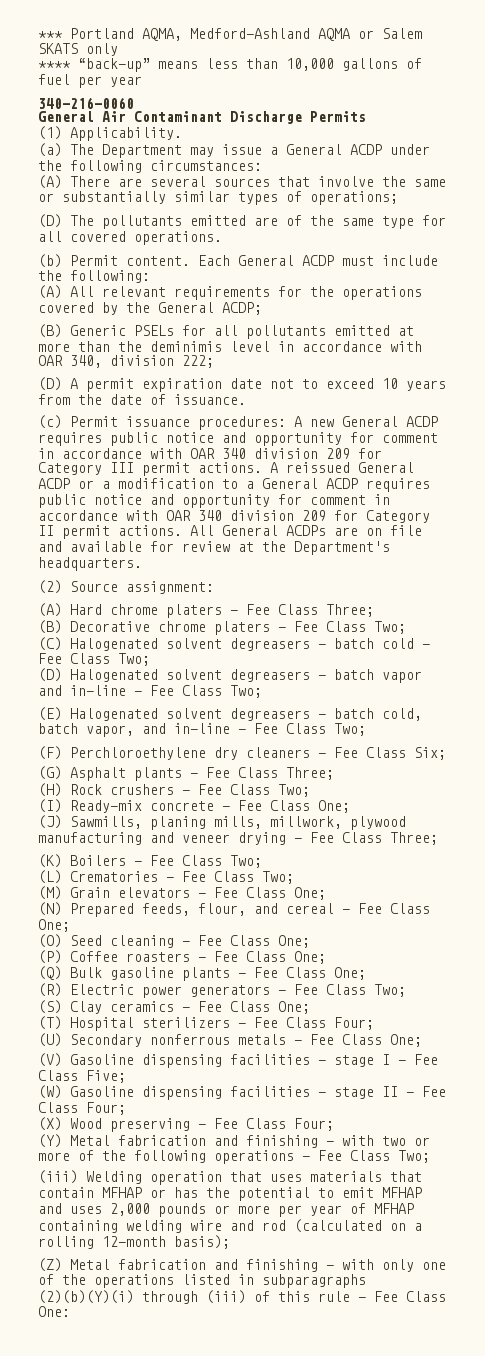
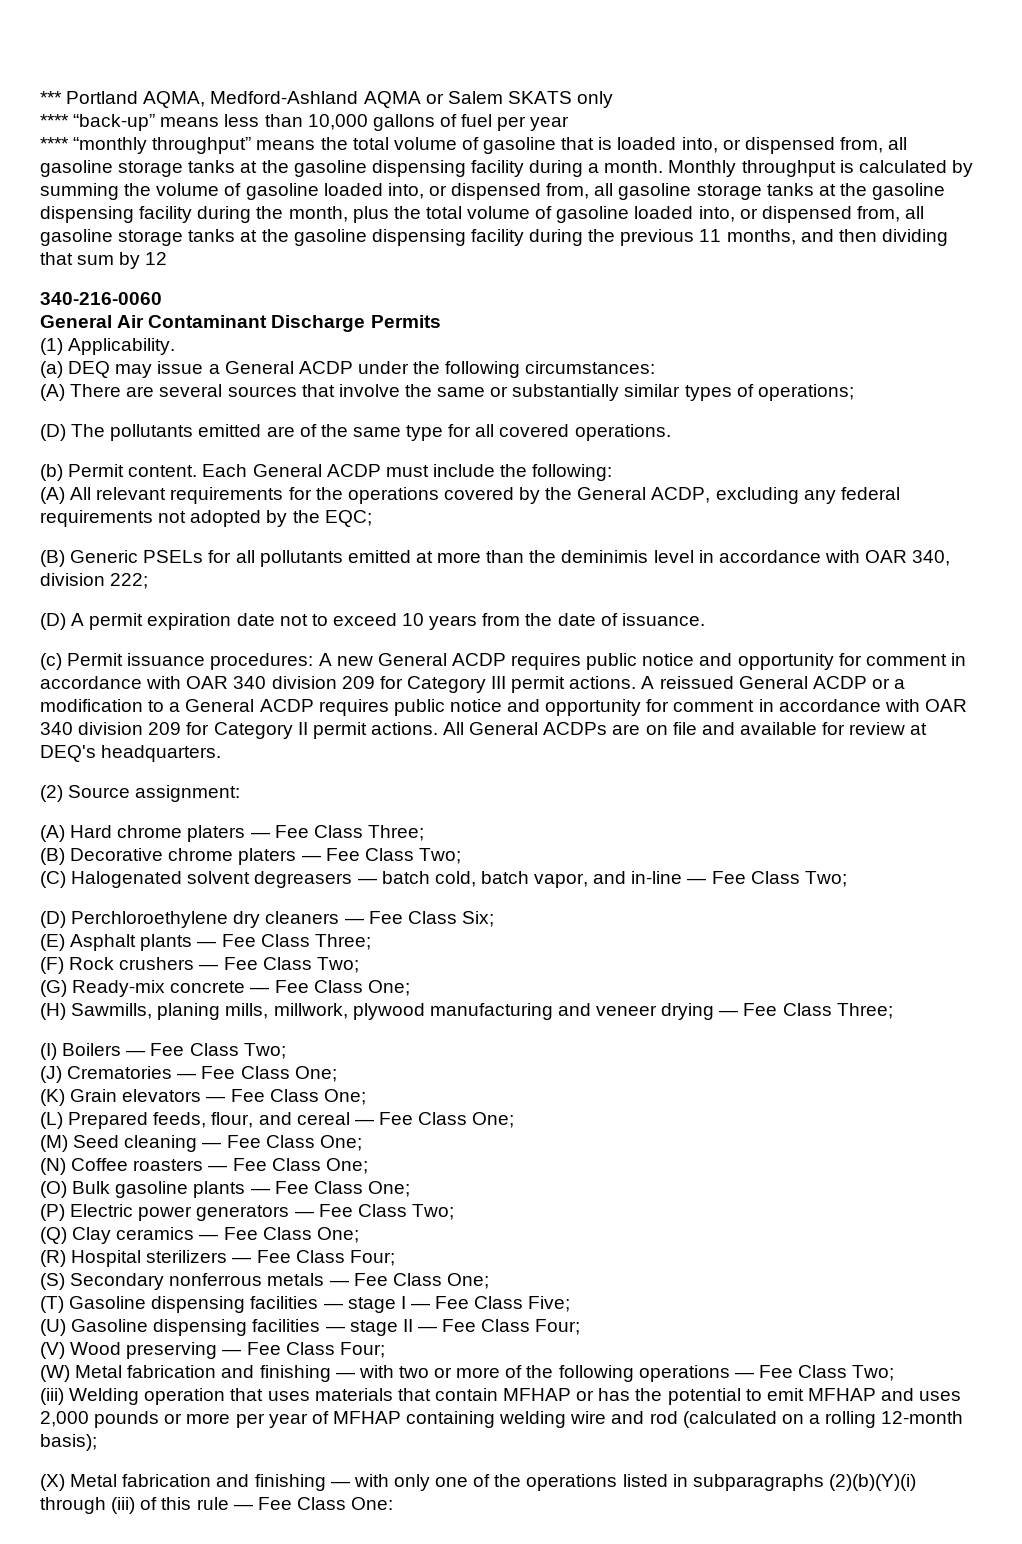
(142, 81) none -> [40,137,908,154] [40,160,973,177] [40,183,946,200] [40,206,925,223] [40,229,948,246] [40,252,168,269] // **** “monthly throughput” means the total volume of gasoline that is loaded into, or dispensed from, all gasoline storage tanks at the gasoline dispensing facility during a month. Monthly throughput is calculated by summing the volume of gasoline loaded into, or dispensed from, all gasoline storage tanks at the gasoline dispensing facility during the month, plus the total volume of gasoline loaded into, or dispensed from, all gasoline storage tanks at the gasoline dispensing facility during the previous 11 months, and then dividing that sum by 12
[70,144,182,158] The Department -> [68,361,111,378] DEQ
[222,302,262,315] ACDP; -> [651,487,900,504] [40,510,372,527] ACDP, excluding any federal requirements not adopted by the EQC;
[262,541,390,555] the Department's -> [40,745,96,762] DEQ's
[382,638,430,649] [38,653,150,666] [38,668,422,683] [38,685,262,698] [38,707,374,721] cold — Fee Class Two; // (D) Halogenated solvent degreasers — batch vapor and in-line — Fee Class Two; // (E) Halogenated solvent degreasers — batch -> (430, 877) none
[38,746,62,760] (F) -> [40,911,66,928] (D)
[38,766,62,780] (G) -> [40,934,65,951] (E)
[38,783,62,797] (H) -> [40,957,64,974] (F)
[38,799,62,813] (I) -> [40,980,67,997] (G)
[38,815,62,829] (J) -> [40,1003,66,1020] (H)
[38,854,62,868] (K) -> [40,1043,57,1060] (I)
[38,870,62,884] (L) -> [40,1066,62,1083] (J)
[262,871,294,884] [38,886,62,900] Two; // (M) -> [294,1066,337,1082] [40,1089,65,1106] One; // (K)
[38,902,62,916] (N) -> [40,1112,63,1129] (L)
[38,934,62,948] (O) -> [40,1135,68,1152] (M)
[38,950,62,964] (P) -> [40,1158,66,1175] (N)
[38,966,62,980] (Q) -> [40,1181,67,1198] (O)
[38,983,62,997] (R) -> [40,1204,65,1221] (P)
[38,1000,62,1014] (S) -> [40,1227,67,1244] (Q)
[38,1016,62,1030] (T) -> [40,1250,66,1267] (R)
[38,1033,62,1047] (U) -> [40,1273,65,1290] (S)
[38,1053,62,1067] (V) -> [40,1296,64,1313] (T)
[38,1085,62,1099] (W) -> [40,1319,66,1336] (U)
[38,1117,62,1131] (X) -> [40,1342,65,1359] (V)
[38,1134,62,1148] (Y) -> [40,1365,70,1382] (W)
[38,1258,62,1272] (Z) -> [40,1474,65,1491] (X)

